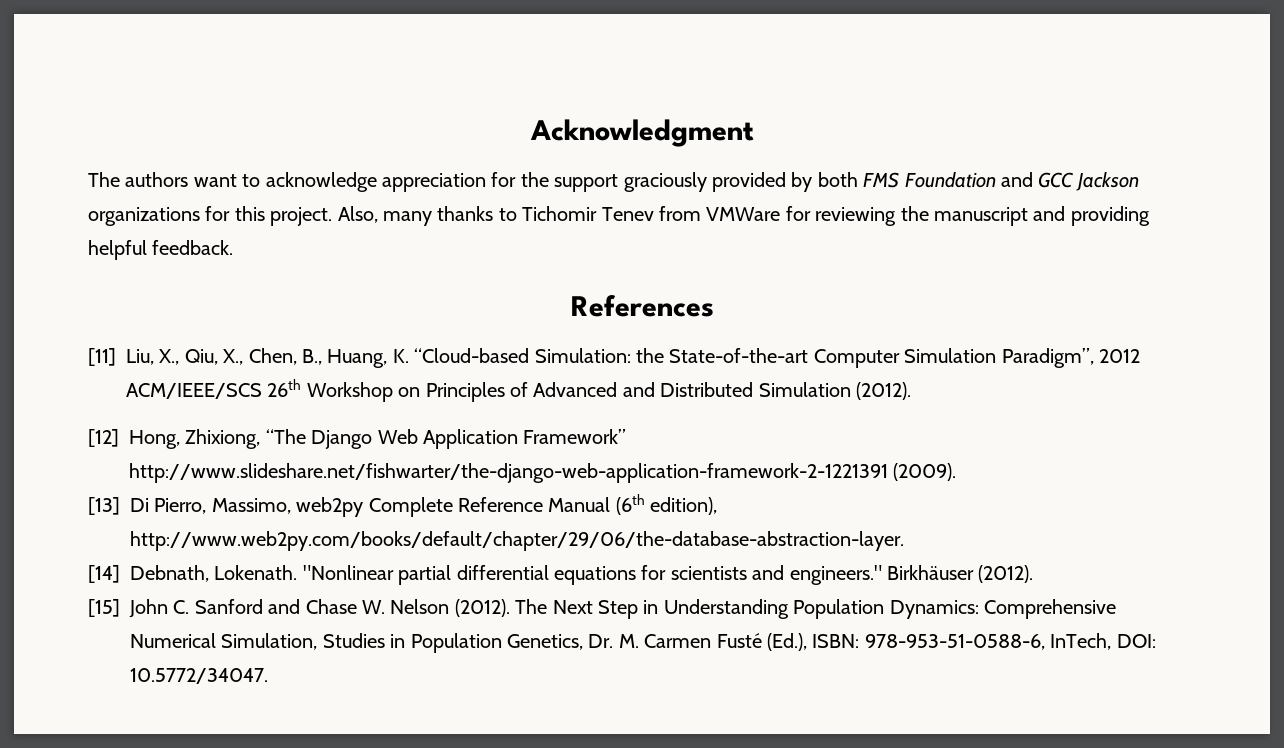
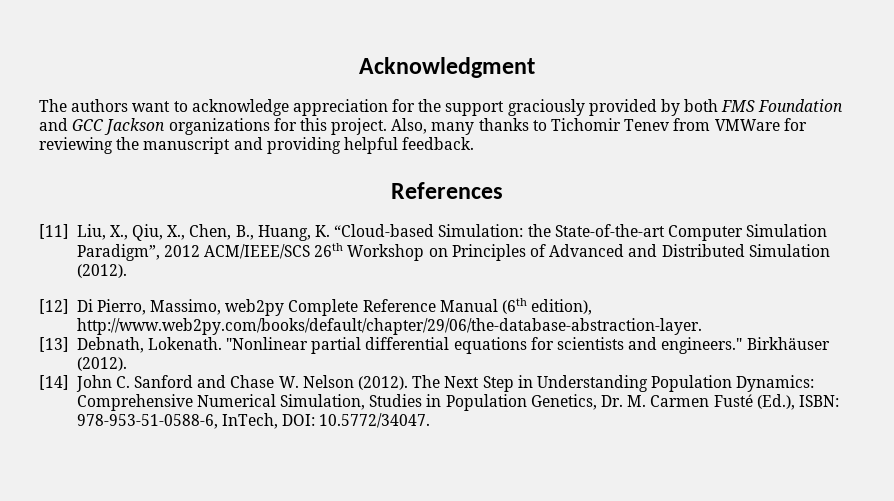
[129,429,627,449] [129,463,957,483] [88,497,120,515] Hong, Zhixiong, “The Django Web Application Framework” http://www.slideshare.net/fishwarter/the-django-web-application-framework-2-1221391 (2009). // [13] -> (69, 306) none
[88,565,120,583] [14] -> [39,337,69,352] [13]
[88,599,120,617] [15] -> [39,375,69,390] [14]

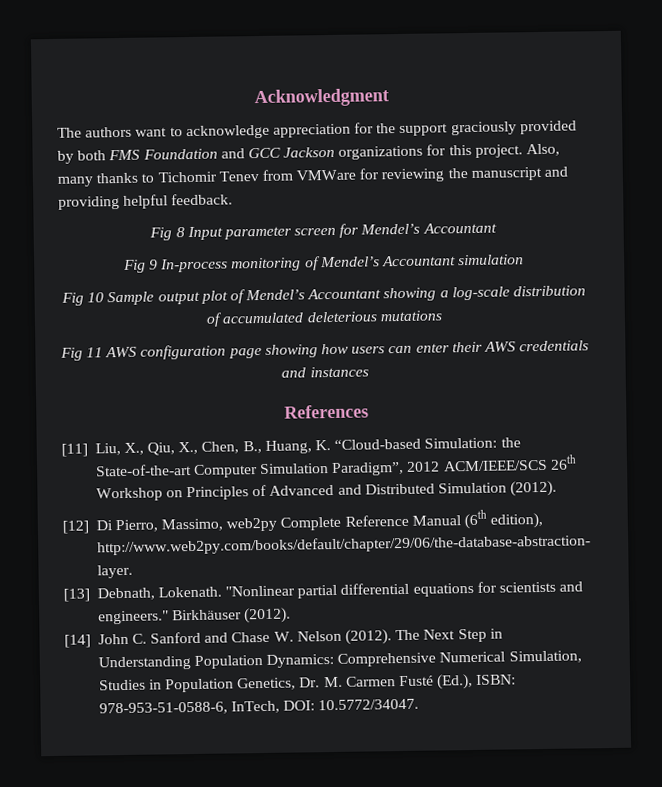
(475, 143) none -> [149,222,497,241] [122,254,525,273] [60,285,587,306] [206,310,442,327] [59,340,590,361] [281,366,369,378] // Fig 8 Input parameter screen for Mendel’s Accountant // Fig 9 In-process monitoring of Mendel’s Accountant simulation // Fig 10 Sample output plot of Mendel’s Accountant showing a log-scale distribution of accumulated deleterious mutations // Fig 11 AWS configuration page showing how users can enter their AWS credentials and instances

